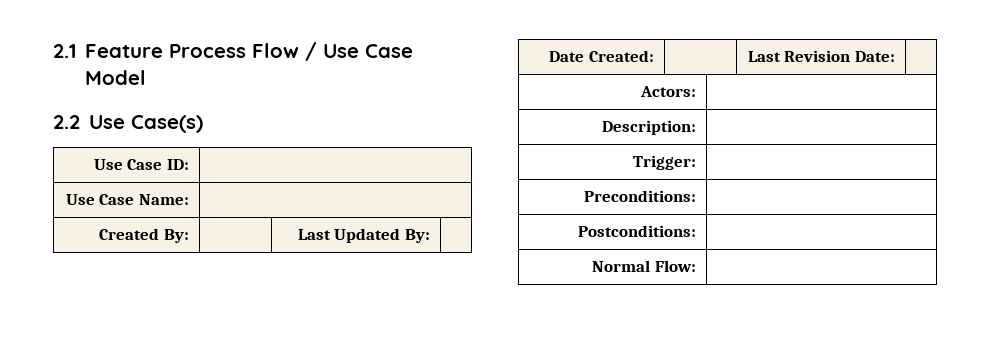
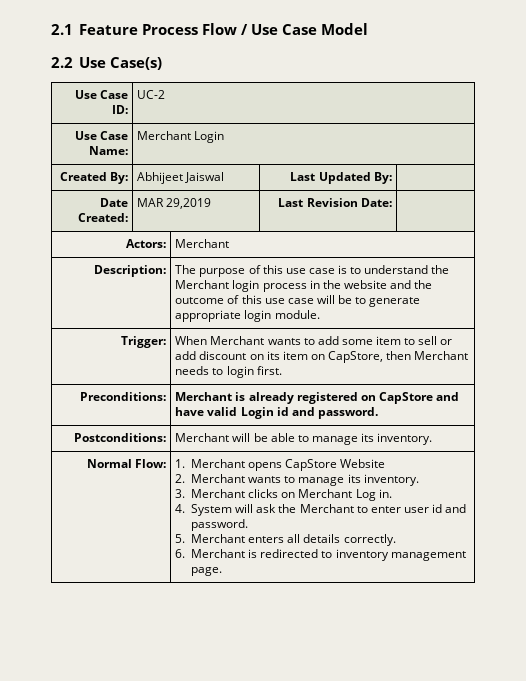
(189, 164) none -> [137,90,166,99] UC-2
(189, 199) none -> [137,131,225,143] Merchant Login
(189, 236) none -> [137,172,225,184] Abhijeet Jaiswal
(654, 56) none -> [137,198,212,209] MAR 29,2019
(696, 91) none -> [175,239,230,248] Merchant
[632,155,696,170] [583,190,696,202] [577,225,696,237] [592,260,696,272] // Trigger: | // Preconditions: | // Postconditions: | // Normal Flow: | -> [175,265,450,277] [175,280,433,292] [175,295,421,307] [175,310,320,322] [120,336,166,348] [175,336,453,345] [175,351,469,363] [175,366,282,378] [79,392,166,401] [175,392,459,404] [175,407,378,419] [73,433,166,442] [175,433,433,445] [86,459,166,468] [175,459,386,471] [175,474,419,486] [175,489,392,501] [175,504,467,516] [191,519,249,531] [175,534,396,546] [175,549,466,561] [191,567,223,576] The purpose of this use case is to understand the Merchant login process in the website and the outcome of this use case will be to generate appropriate login module. // Trigger: | When Merchant wants to add some item to sell or add discount on its item on CapStore, then Merchant needs to login first. // Preconditions: | Merchant is already registered on CapStore and have valid Login id and password. // Postconditions: | Merchant will be able to manage its inventory. // Normal Flow: | 1. Merchant opens CapStore Website // 2. Merchant wants to manage its inventory. // 3. Merchant clicks on Merchant Log in. // 4. System will ask the Merchant to enter user id and password. // 5. Merchant enters all details correctly. // 6. Merchant is redirected to inventory management page.

